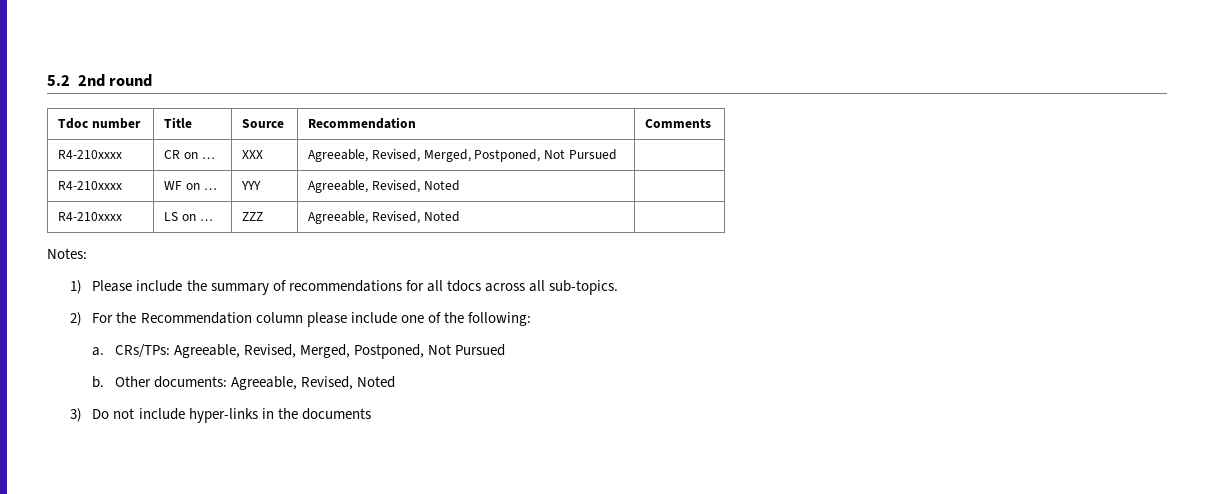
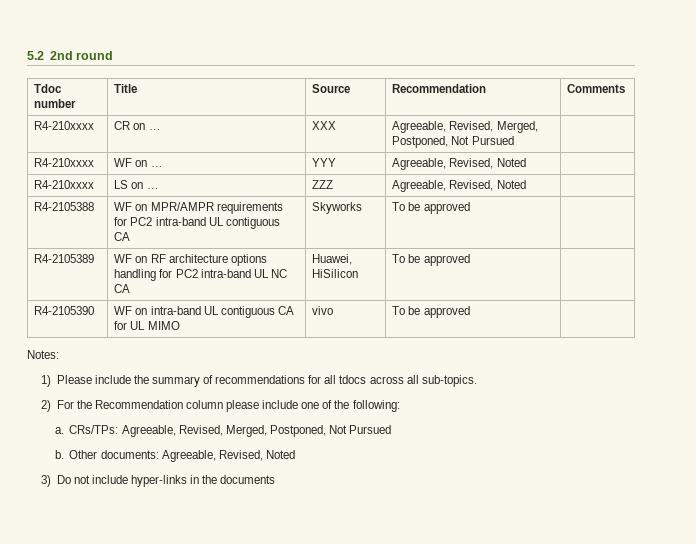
(460, 216) none -> [34,202,95,211] [114,202,283,214] [114,217,280,229] [114,232,131,241] [312,202,363,214] [392,202,470,214] [34,254,95,263] [114,254,267,266] [114,269,287,281] [114,284,131,293] [312,254,353,265] [312,269,359,278] [392,254,470,266] [34,306,95,315] [114,306,294,318] [114,321,180,330] [312,306,334,315] [392,306,470,318] // R4-2105388 | WF on MPR/AMPR requirements for PC2 intra-band UL contiguous CA | Skyworks | To be approved | // R4-2105389 | WF on RF architecture options handling for PC2 intra-band UL NC CA | Huawei, HiSilicon | To be approved | // R4-2105390 | WF on intra-band UL contiguous CA for UL MIMO | vivo | To be approved |

